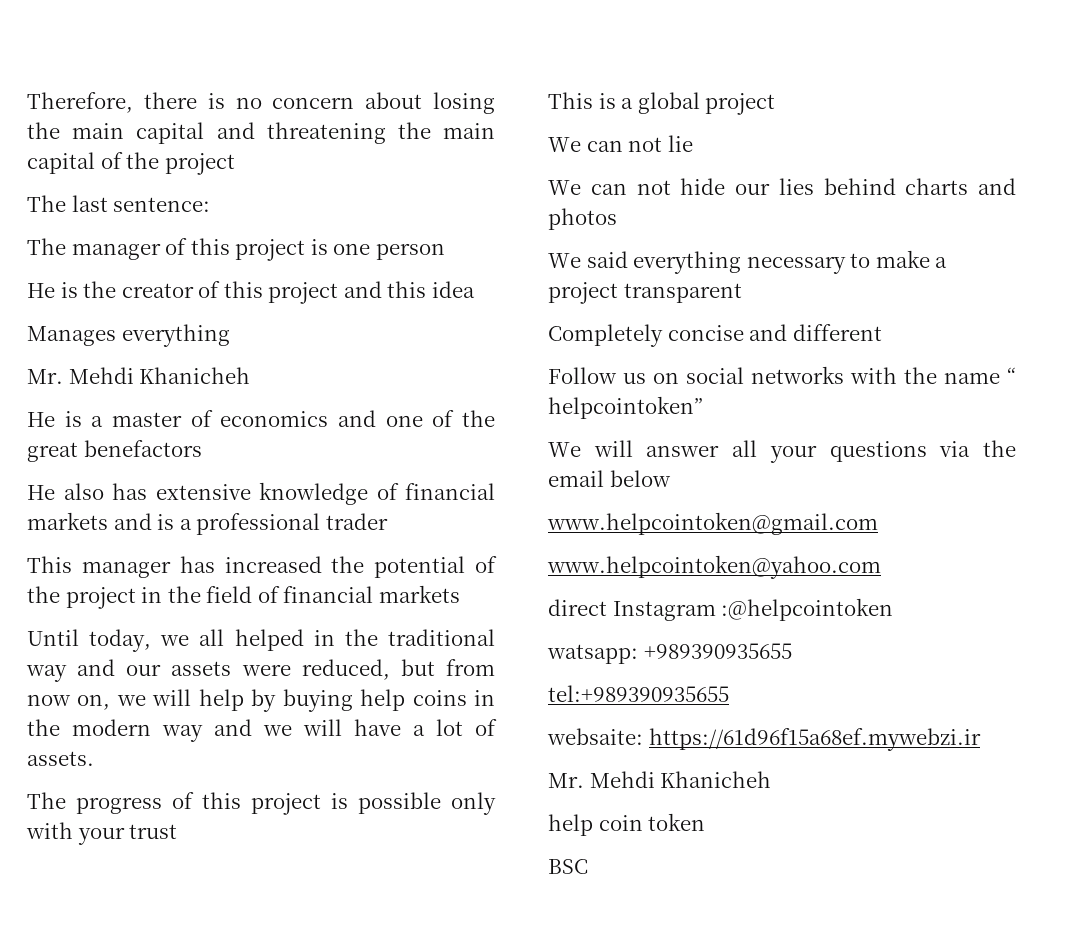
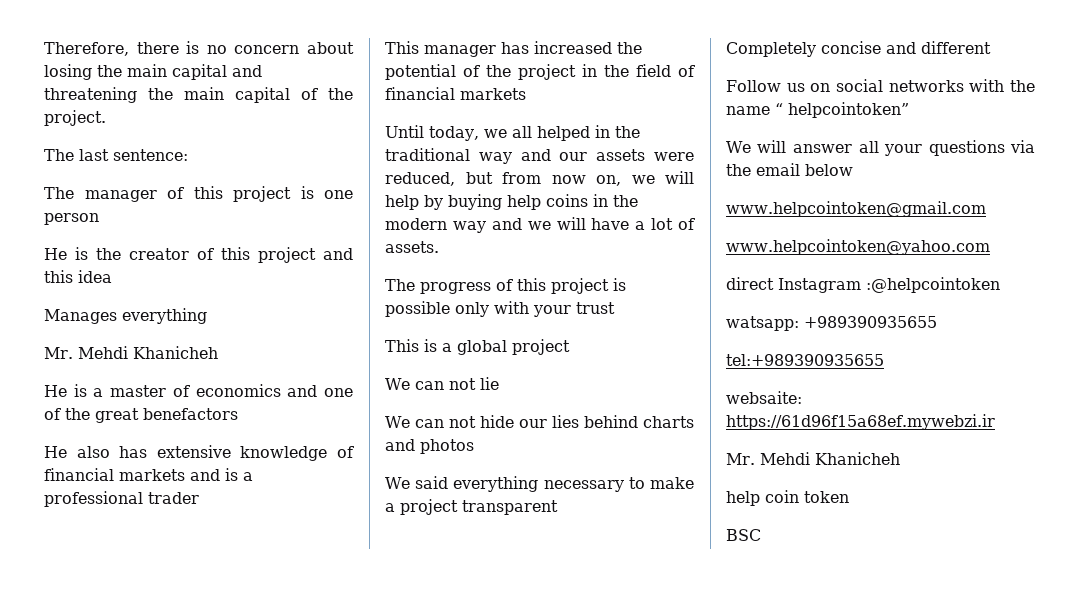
[164,153,235,175] project -> [44,110,106,126] project.

